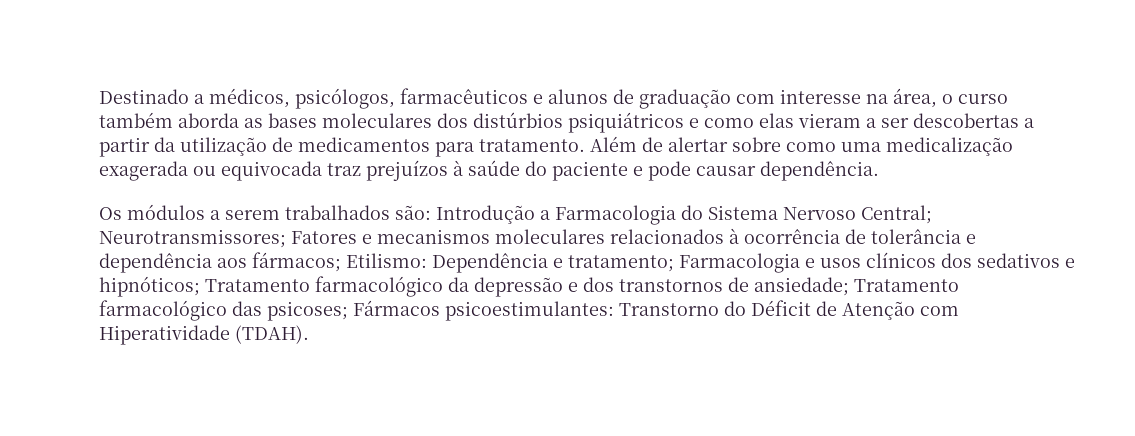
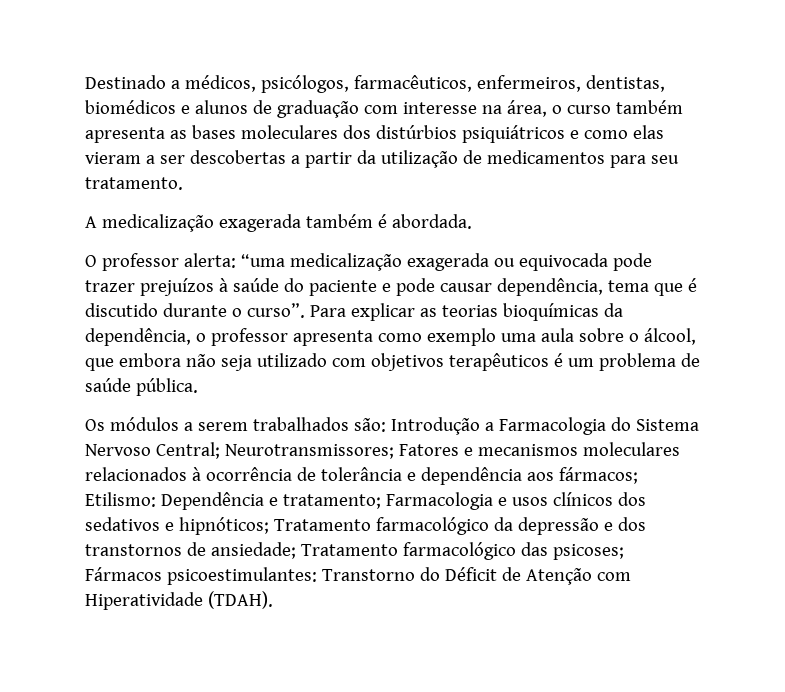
[400,88,528,104] farmacêuticos -> [353,75,665,92] [85,100,176,114] farmacêuticos, enfermeiros, dentistas, biomédicos
[178,113,239,128] aborda -> [85,127,165,143] apresenta
(474, 149) none -> [650,155,679,164] seu
[590,136,881,152] Além de alertar sobre como uma -> [85,214,472,232] [85,253,285,271] // A medicalização exagerada também é abordada. // O professor alerta: “uma
[327,163,361,176] traz -> [612,253,652,271] [85,280,135,292] pode trazer
[760,161,879,181] dependência. -> [496,278,697,296] [85,303,623,321] [85,328,696,346] [85,353,700,371] [85,378,198,396] dependência, tema que é discutido durante o curso”. Para explicar as teorias bioquímicas da dependência, o professor apresenta como exemplo uma aula sobre o álcool, que embora não seja utilizado com objetivos terapêuticos é um problema de saúde pública.

